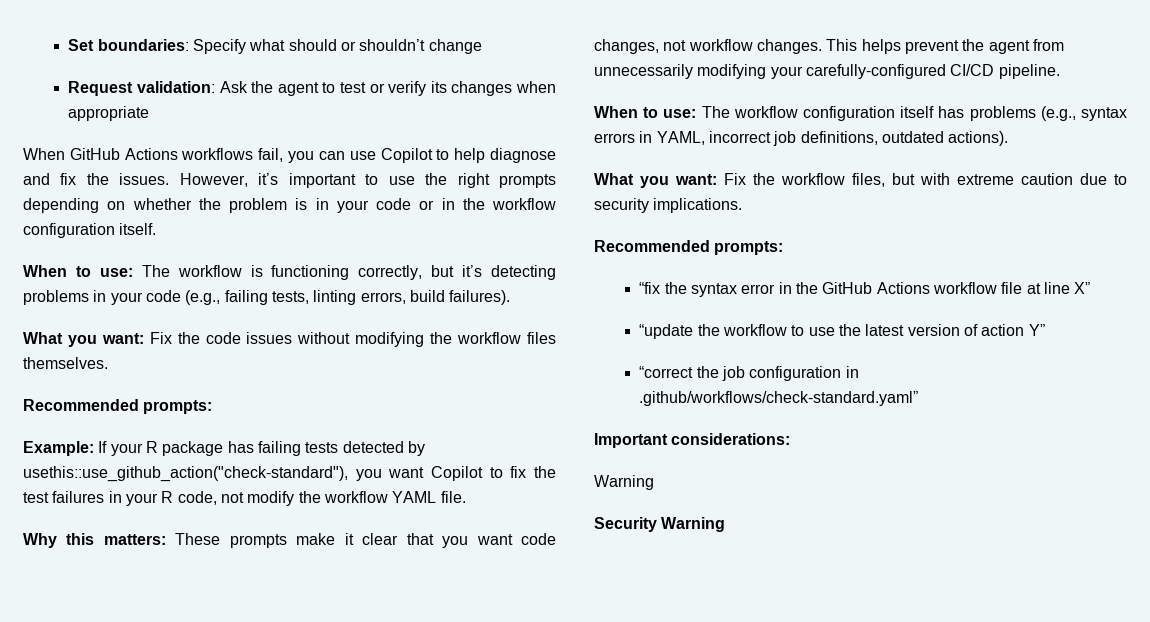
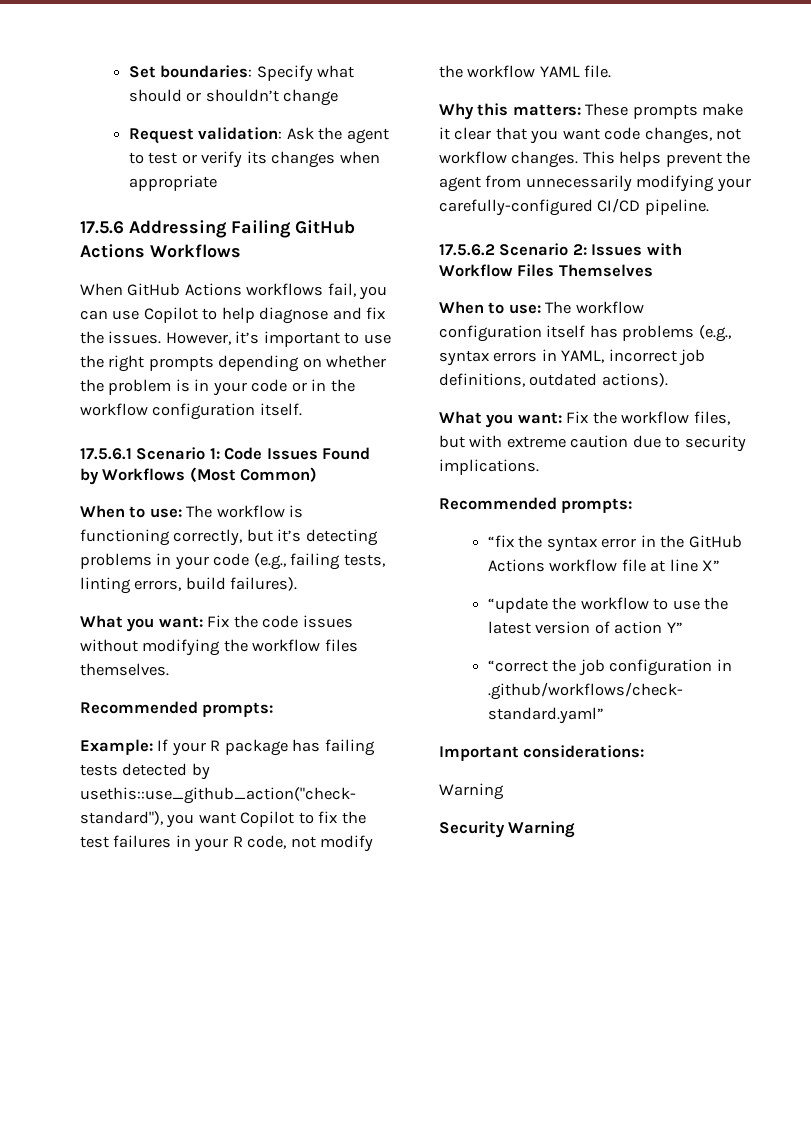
(150, 113) none -> [80,220,355,238] [80,244,241,258] // 17.5.6 Addressing Failing GitHub Actions Workflows
(157, 229) none -> [80,447,371,460] [80,467,318,485] // 17.5.6.1 Scenario 1: Code Issues Found by Workflows (Most Common)
(1060, 71) none -> [439,243,682,256] [439,264,653,277] // 17.5.6.2 Scenario 2: Issues with Workflow Files Themselves

